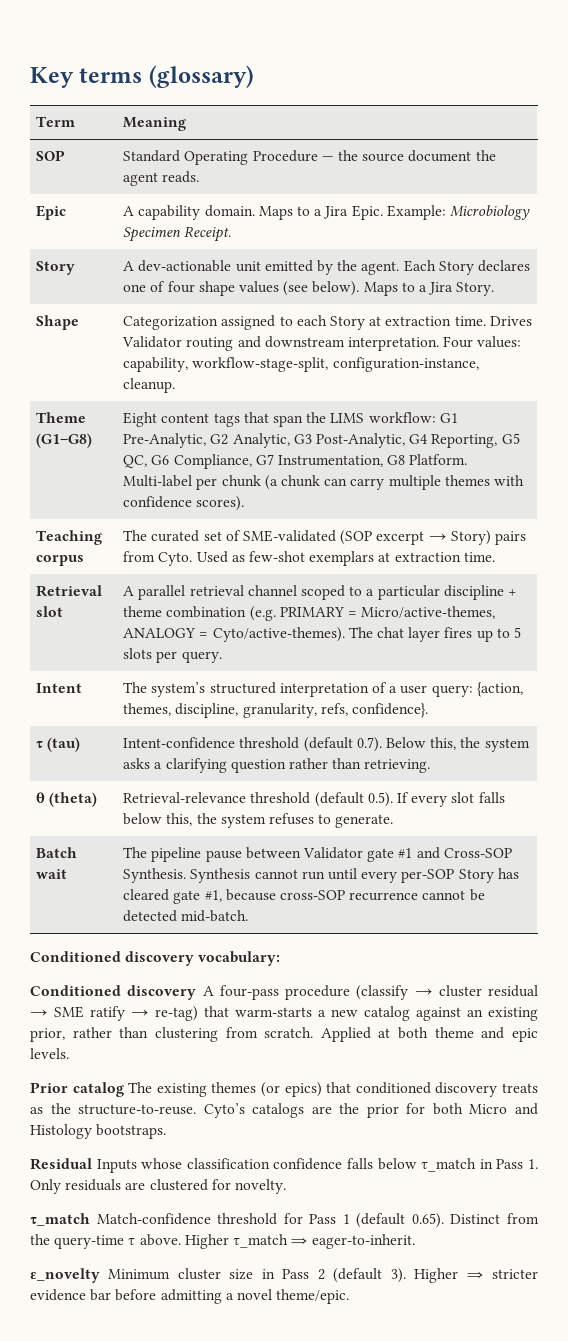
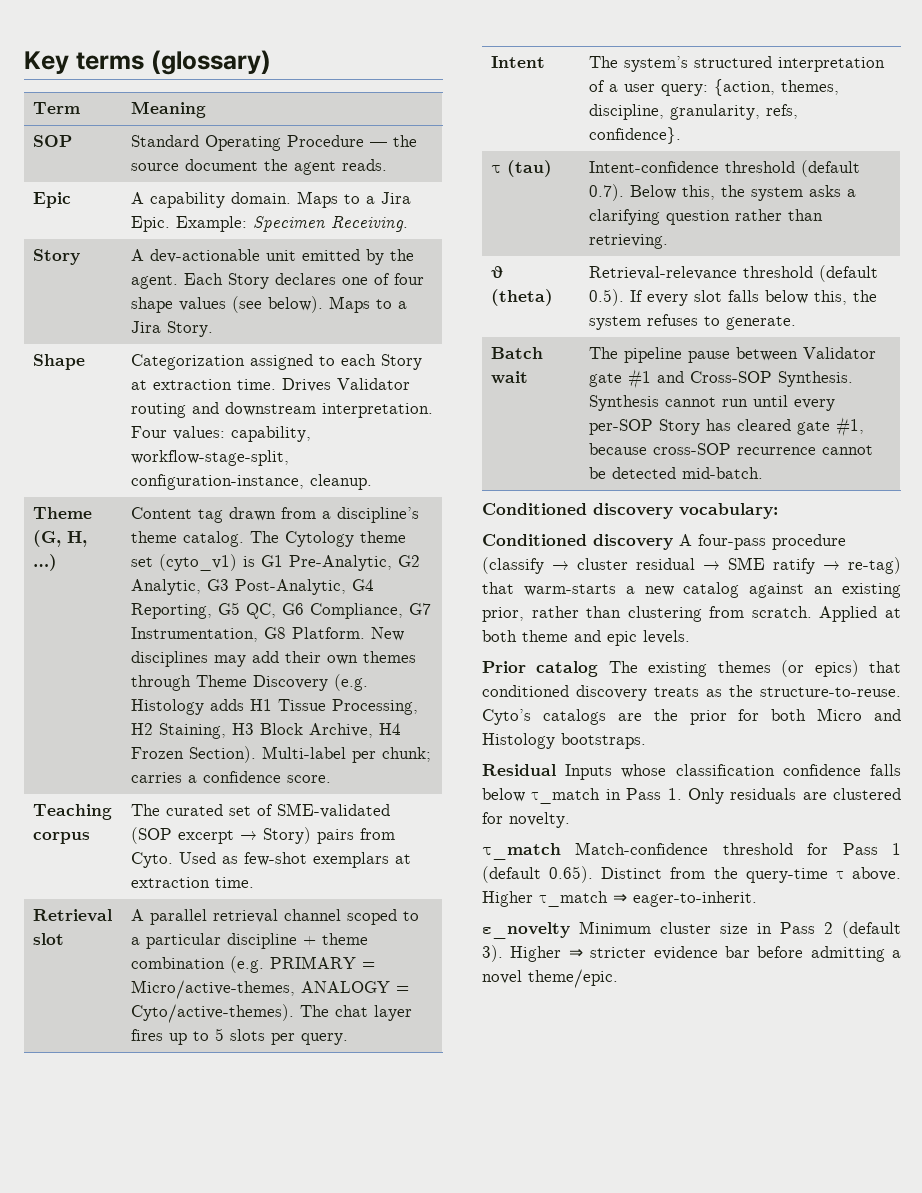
[449,205,530,220] [123,226,232,242] Microbiology Specimen Receipt. -> [253,216,409,232] Specimen Receiving.
[36,433,93,448] [123,412,436,427] (G1–G8) | Eight content tags that span the LIMS workflow: -> [33,530,88,547] [33,554,58,571] [131,507,420,523] [131,531,407,547] [131,554,256,571] (G, H, …) | Content tag drawn from a discipline’s theme catalog. The Cytology theme set (cyto_v1) is
[123,475,524,490] [123,496,245,511] Multi-label per chunk (a chunk can carry multiple themes with confidence scores). -> [371,627,405,641] [131,651,417,667] [131,674,369,691] [131,699,419,715] [131,723,402,739] [131,746,432,763] [131,771,332,783] New disciplines may add their own themes through Theme Discovery (e.g. Histology adds H1 Tissue Processing, H2 Staining, H3 Block Archive, H4 Frozen Section). Multi-label per chunk; carries a confidence score.

